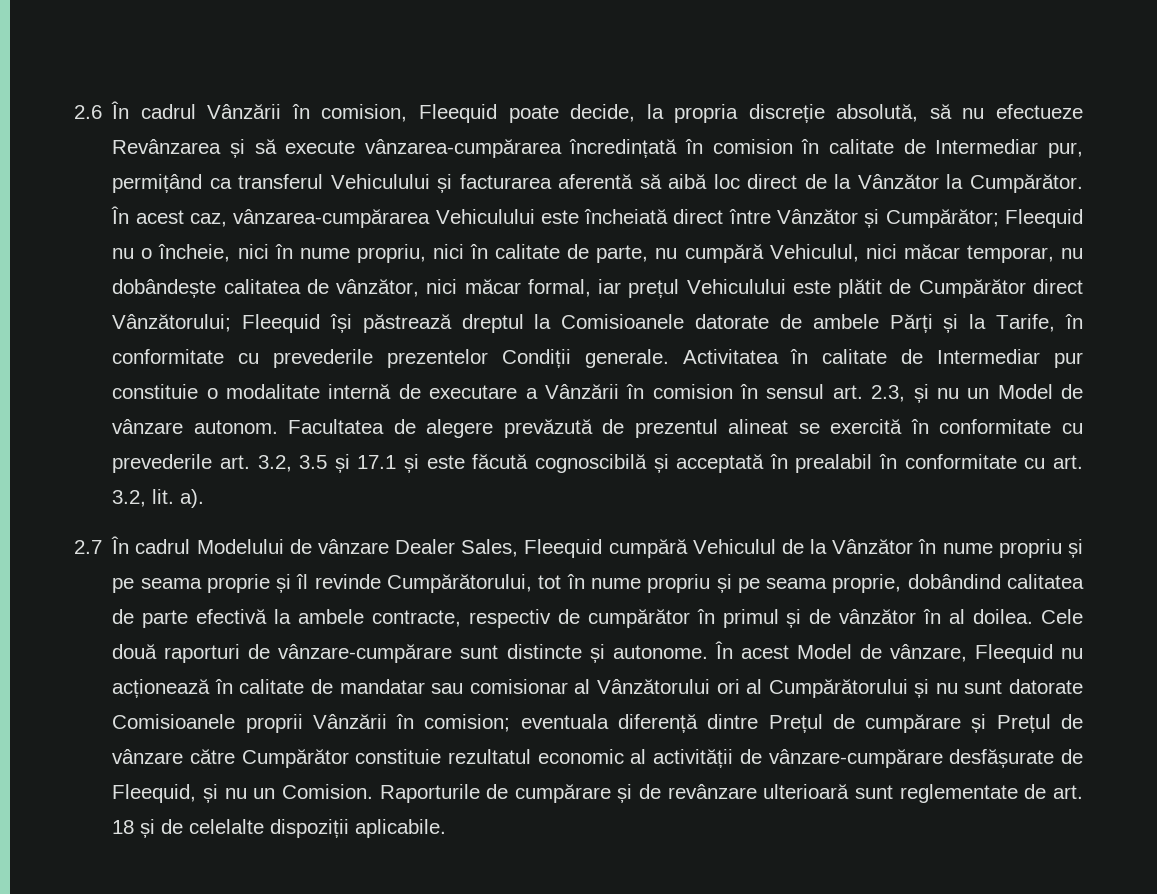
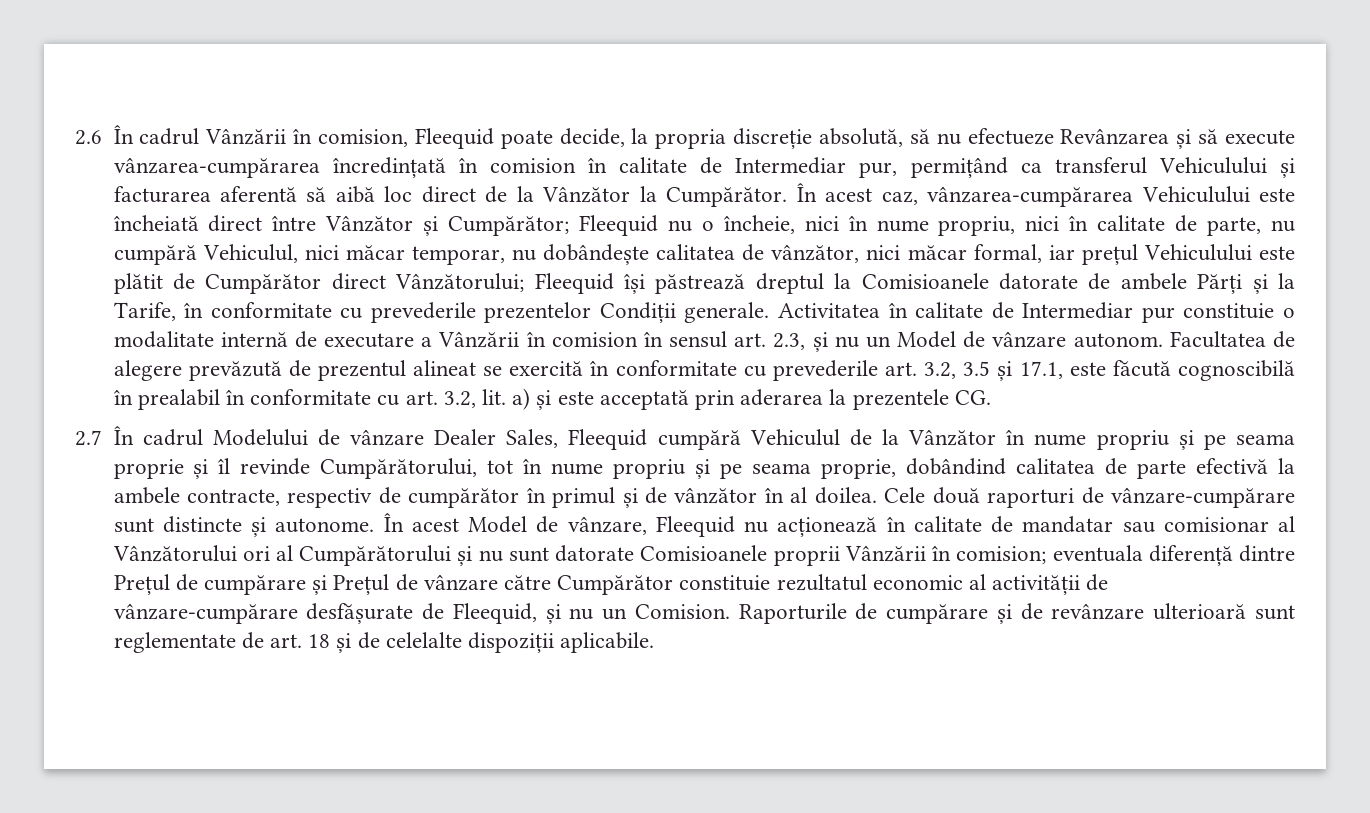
[357,454,420,473] 17.1 și -> [1019,361,1063,379] 17.1,
[653,454,765,473] și acceptată -> (1296, 370) none
[180,489,205,508] a). -> [512,388,991,410] a) și este acceptată prin aderarea la prezentele CG.

